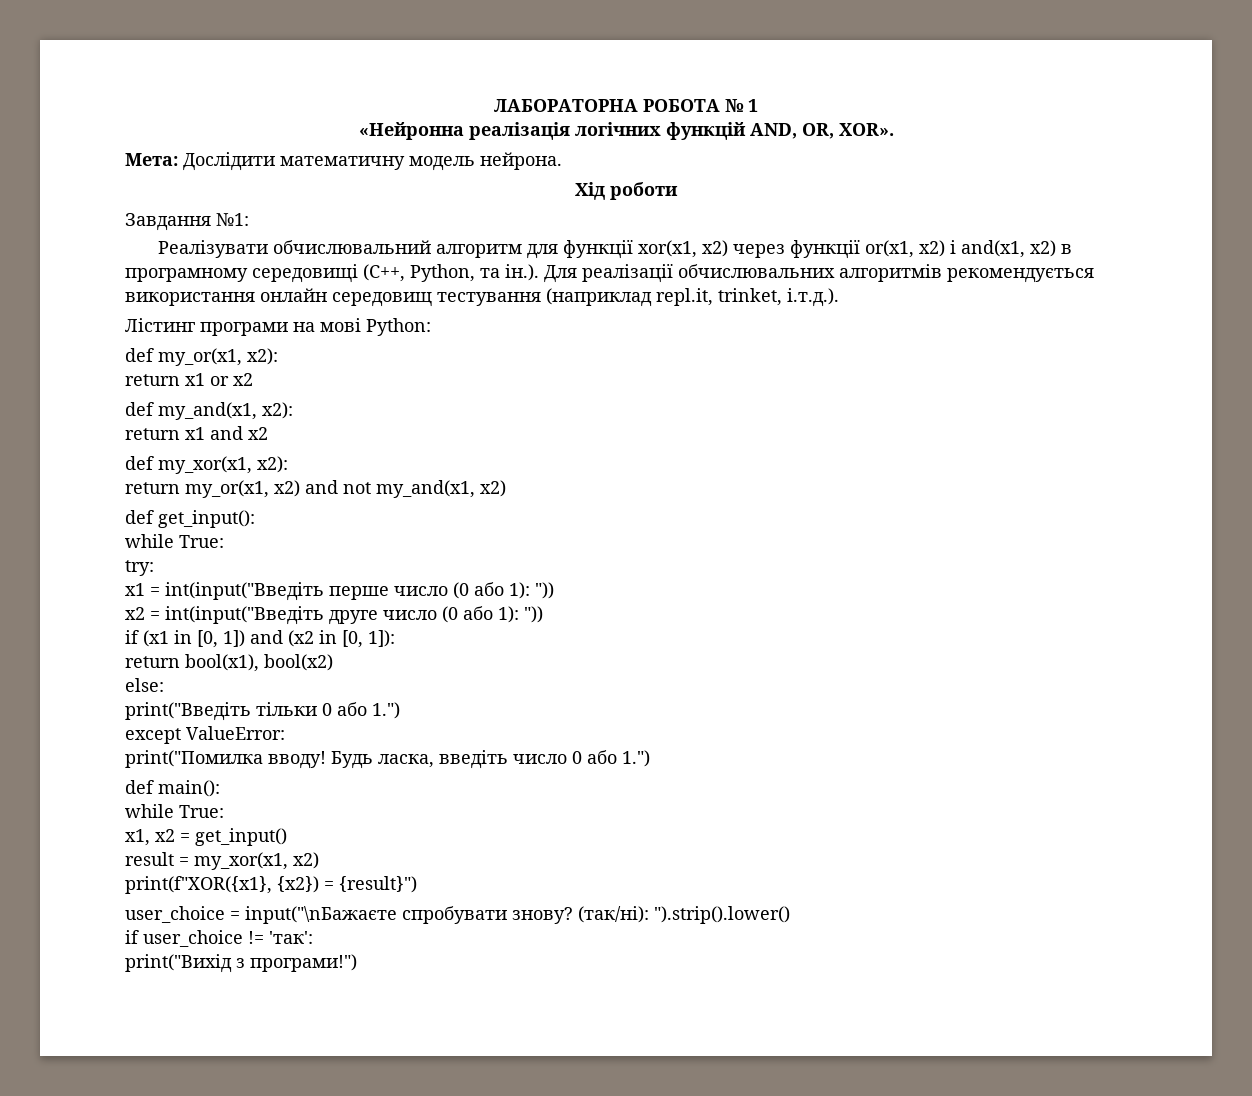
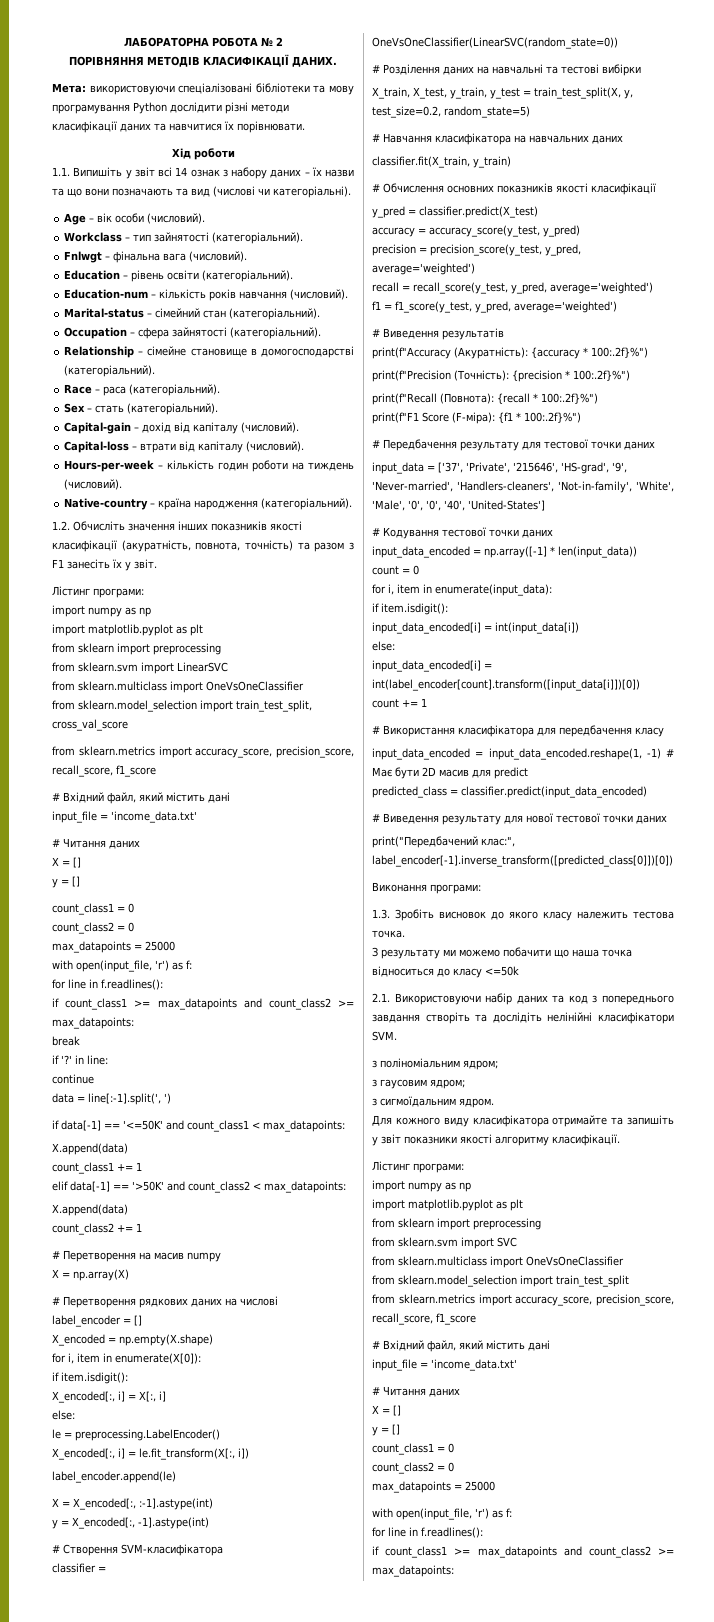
[748,99,758,112] [358,122,894,140] [125,152,562,171] [575,182,678,200] [125,213,249,231] [158,239,1073,259] [125,263,1094,283] [125,288,839,307] [125,318,431,336] [125,348,278,366] [125,373,253,386] [125,402,293,420] [125,426,268,440] [125,456,288,474] [125,480,506,498] [125,510,255,528] [125,534,224,548] [125,560,154,576] [125,582,554,601] [125,606,543,625] [125,630,395,648] [125,654,333,672] [125,678,164,692] [125,702,400,721] [125,726,285,744] [125,750,650,769] [125,780,220,797] [125,804,224,818] [125,828,287,846] [125,852,319,870] [125,876,417,894] [125,906,790,924] [125,930,313,947] [125,954,357,973] 1 // «Нейронна реалізація логічних функцій AND, OR, XOR». // Мета: Дослідити математичну модель нейрона. // Хід роботи // Завдання №1: // Реалізувати обчислювальний алгоритм для функції xor(x1, x2) через функції or(x1, x2) і and(x1, x2) в програмному середовищі (С++, Python, та ін.). Для реалізації обчислювальних алгоритмів рекомендується використання онлайн середовищ тестування (наприклад repl.it, trinket, і.т.д.). // Лістинг програми на мові Python: // def my_or(x1, x2): // return x1 or x2 // def my_and(x1, x2): // return x1 and x2 // def my_xor(x1, x2): // return my_or(x1, x2) and not my_and(x1, x2) // def get_input(): // while True: // try: // x1 = int(input("Введіть перше число (0 або 1): ")) // x2 = int(input("Введіть друге число (0 або 1): ")) // if (x1 in [0, 1]) and (x2 in [0, 1]): // return bool(x1), bool(x2) // else: // print("Введіть тільки 0 або 1.") // except ValueError: // print("Помилка вводу! Будь ласка, введіть число 0 або 1.") // def main(): // while True: // x1, x2 = get_input() // result = my_xor(x1, x2) // print(f"XOR({x1}, {x2}) = {result}") // user_choice = input("\nБажаєте спробувати знову? (так/ні): ").strip().lower() // if user_choice != 'так': // print("Вихід з програми!") -> [275,37,283,46] [69,54,337,67] [52,83,354,95] [52,102,289,114] [52,121,305,133] [171,148,235,160] [52,167,354,179] [52,186,351,198] [64,213,206,225] [64,232,304,244] [64,251,248,263] [64,270,294,282] [64,289,349,301] [64,308,321,320] [64,327,322,339] [64,346,354,358] [64,365,156,377] [64,384,221,396] [64,403,219,415] [64,422,300,434] [64,441,305,453] [64,460,354,472] [64,479,123,490] [64,498,353,510] [52,521,302,531] [52,540,354,552] [52,559,157,571] [52,586,144,598] [52,605,151,617] [52,624,203,636] [52,643,221,655] [52,662,228,674] [52,681,304,693] [52,700,312,712] [52,719,128,731] [52,746,354,758] [52,765,156,777] [52,792,230,804] [52,811,197,823] [52,838,140,849] [52,857,81,868] [52,876,80,888] [52,903,134,915] [52,922,134,934] [52,941,175,953] [52,960,192,972] [52,979,163,990] [52,998,354,1010] [52,1017,134,1029] [52,1036,80,1046] [52,1055,108,1065] [52,1074,94,1084] [52,1093,171,1105] [52,1120,345,1132] [52,1143,128,1155] [52,1162,142,1174] [52,1181,346,1193] [52,1204,128,1216] [52,1223,142,1235] [52,1250,221,1262] [52,1269,129,1281] [52,1296,278,1308] [52,1315,142,1327] [52,1334,213,1346] [52,1353,201,1364] [52,1372,128,1384] [52,1391,166,1403] [52,1410,75,1420] [52,1429,220,1441] [52,1448,249,1460] [52,1471,176,1483] [52,1498,213,1510] [52,1517,209,1529] [52,1544,223,1556] [52,1563,106,1573] [372,37,618,49] [372,64,641,76] [372,87,633,99] [372,106,530,118] [372,133,623,145] [372,156,511,168] [372,183,656,195] [372,206,538,218] [372,225,580,237] [372,244,581,256] [372,263,475,275] [372,282,653,294] [372,301,617,313] [372,328,504,340] [372,347,648,359] [372,370,630,382] [372,393,598,405] [372,412,581,424] [372,439,655,451] [372,462,627,474] [372,481,674,493] [372,500,545,511] [372,527,553,539] [372,546,637,558] [372,565,419,575] [372,584,552,596] [372,603,448,615] [372,622,579,634] [372,641,395,651] [372,660,492,672] [372,679,640,691] [372,698,427,708] [372,725,664,737] [372,748,674,760] [372,767,528,779] [372,786,647,798] [372,813,667,825] [372,836,515,848] [372,855,673,867] [372,882,481,894] [372,909,674,921] [372,930,405,938] [372,947,632,959] [372,966,519,978] [372,993,674,1005] [372,1012,674,1024] [372,1031,397,1041] [372,1058,498,1070] [372,1079,465,1089] [372,1096,494,1108] [372,1115,674,1127] [372,1134,620,1146] [372,1161,464,1173] [372,1180,471,1192] [372,1199,523,1211] [372,1218,541,1230] [372,1237,517,1249] [372,1256,624,1268] [372,1275,629,1287] [372,1294,674,1306] [372,1313,476,1325] [372,1340,550,1352] [372,1359,517,1371] [372,1386,460,1397] [372,1405,401,1416] [372,1424,400,1436] [372,1443,454,1455] [372,1462,454,1474] [372,1481,495,1493] [372,1508,512,1520] [372,1527,483,1538] [372,1546,674,1558] [372,1565,454,1577] 2 // ПОРІВНЯННЯ МЕТОДІВ КЛАСИФІКАЦІЇ ДАНИХ. // Мета: використовуючи спеціалізовані бібліотеки та мову програмування Python дослідити різні методи класифікації даних та навчитися їх порівнювати. // Хід роботи // 1.1. Випишіть у звіт всі 14 ознак з набору даних – їх назви та що вони позначають та вид (числові чи категоріальні). // Age – вік особи (числовий). // Workclass – тип зайнятості (категоріальний). // Fnlwgt – фінальна вага (числовий). // Education – рівень освіти (категоріальний). // Education-num – кількість років навчання (числовий). // Marital-status – сімейний стан (категоріальний). // Occupation – сфера зайнятості (категоріальний). // Relationship – сімейне становище в домогосподарстві (категоріальний). // Race – раса (категоріальний). // Sex – стать (категоріальний). // Capital-gain – дохід від капіталу (числовий). // Capital-loss – втрати від капіталу (числовий). // Hours-per-week – кількість годин роботи на тиждень (числовий). // Native-country – країна народження (категоріальний). // 1.2. Обчисліть значення інших показників якості класифікації (акуратність, повнота, точність) та разом з F1 занесіть їх у звіт. // Лістинг програми: // import numpy as np // import matplotlib.pyplot as plt // from sklearn import preprocessing // from sklearn.svm import LinearSVC // from sklearn.multiclass import OneVsOneClassifier // from sklearn.model_selection import train_test_split, cross_val_score // from sklearn.metrics import accuracy_score, precision_score, recall_score, f1_score // # Вхідний файл, який містить дані // input_file = 'income_data.txt' // # Читання даних // X = [] // y = [] // count_class1 = 0 // count_class2 = 0 // max_datapoints = 25000 // with open(input_file, 'r') as f: // for line in f.readlines(): // if count_class1 >= max_datapoints and count_class2 >= max_datapoints: // break // if '?' in line: // continue // data = line[:-1].split(', ') // if data[-1] == '<=50K' and count_class1 < max_datapoints: // X.append(data) // count_class1 += 1 // elif data[-1] == '>50K' and count_class2 < max_datapoints: // X.append(data) // count_class2 += 1 // # Перетворення на масив numpy // X = np.array(X) // # Перетворення рядкових даних на числові // label_encoder = [] // X_encoded = np.empty(X.shape) // for i, item in enumerate(X[0]): // if item.isdigit(): // X_encoded[:, i] = X[:, i] // else: // le = preprocessing.LabelEncoder() // X_encoded[:, i] = le.fit_transform(X[:, i]) // label_encoder.append(le) // X = X_encoded[:, :-1].astype(int) // y = X_encoded[:, -1].astype(int) // # Створення SVM-класифікатора // classifier = OneVsOneClassifier(LinearSVC(random_state=0)) // # Розділення даних на навчальні та тестові вибірки // X_train, X_test, y_train, y_test = train_test_split(X, y, test_size=0.2, random_state=5) // # Навчання класифікатора на навчальних даних // classifier.fit(X_train, y_train) // # Обчислення основних показників якості класифікації // y_pred = classifier.predict(X_test) // accuracy = accuracy_score(y_test, y_pred) // precision = precision_score(y_test, y_pred, average='weighted') // recall = recall_score(y_test, y_pred, average='weighted') // f1 = f1_score(y_test, y_pred, average='weighted') // # Виведення результатів // print(f"Accuracy (Акуратність): {accuracy * 100:.2f}%") // print(f"Precision (Точність): {precision * 100:.2f}%") // print(f"Recall (Повнота): {recall * 100:.2f}%") // print(f"F1 Score (F-міра): {f1 * 100:.2f}%") // # Передбачення результату для тестової точки даних // input_data = ['37', 'Private', '215646', 'HS-grad', '9', 'Never-married', 'Handlers-cleaners', 'Not-in-family', 'White', 'Male', '0', '0', '40', 'United-States'] // # Кодування тестової точки даних // input_data_encoded = np.array([-1] * len(input_data)) // count = 0 // for i, item in enumerate(input_data): // if item.isdigit(): // input_data_encoded[i] = int(input_data[i]) // else: // input_data_encoded[i] = int(label_encoder[count].transform([input_data[i]])[0]) // count += 1 // # Використання класифікатора для передбачення класу // input_data_encoded = input_data_encoded.reshape(1, -1) # Має бути 2D масив для predict // predicted_class = classifier.predict(input_data_encoded) // # Виведення результату для нової тестової точки даних // print("Передбачений клас:", label_encoder[-1].inverse_transform([predicted_class[0]])[0]) // Виконання програми: // 1.3. Зробіть висновок до якого класу належить тестова точка. // З результату ми можемо побачити що наша точка відноситься до класу <=50k // 2.1. Використовуючи набір даних та код з попереднього завдання створіть та дослідіть нелінійні класифікатори SVM. // з поліноміальним ядром; // з гаусовим ядром; // з сигмоїдальним ядром. // Для кожного виду класифікатора отримайте та запишіть у звіт показники якості алгоритму класифікації. // Лістинг програми: // import numpy as np // import matplotlib.pyplot as plt // from sklearn import preprocessing // from sklearn.svm import SVC // from sklearn.multiclass import OneVsOneClassifier // from sklearn.model_selection import train_test_split // from sklearn.metrics import accuracy_score, precision_score, recall_score, f1_score // # Вхідний файл, який містить дані // input_file = 'income_data.txt' // # Читання даних // X = [] // y = [] // count_class1 = 0 // count_class2 = 0 // max_datapoints = 25000 // with open(input_file, 'r') as f: // for line in f.readlines(): // if count_class1 >= max_datapoints and count_class2 >= max_datapoints:

